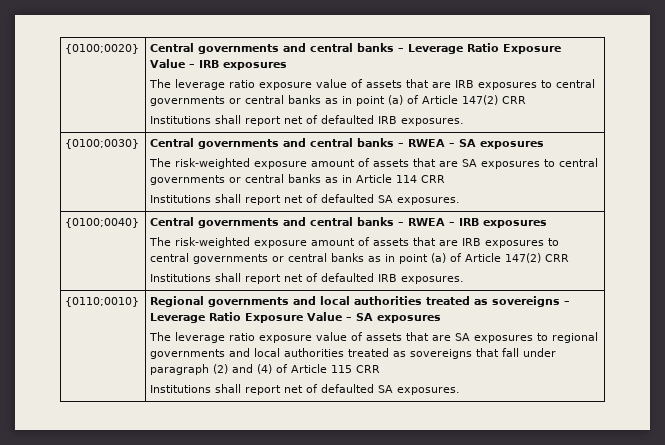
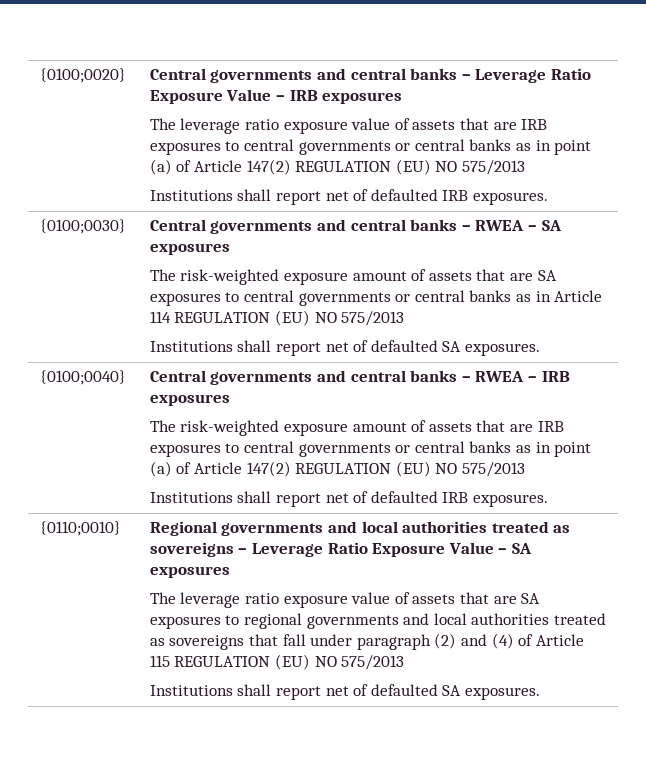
[502,96,527,104] CRR -> [295,159,525,175] REGULATION (EU) NO 575/2013
[421,175,446,183] CRR -> [174,310,405,326] REGULATION (EU) NO 575/2013
[545,254,570,262] CRR -> [295,461,525,477] REGULATION (EU) NO 575/2013
[356,365,381,373] CRR -> [174,654,405,670] REGULATION (EU) NO 575/2013

